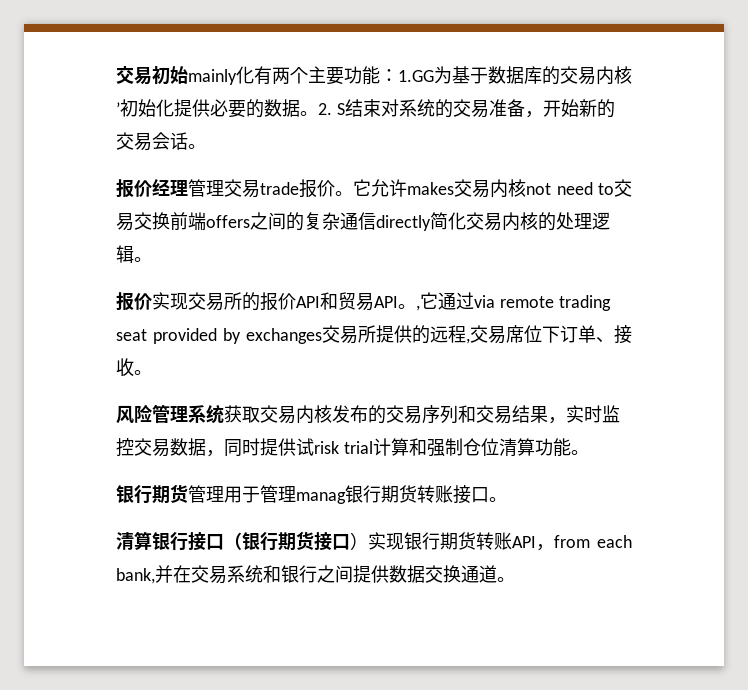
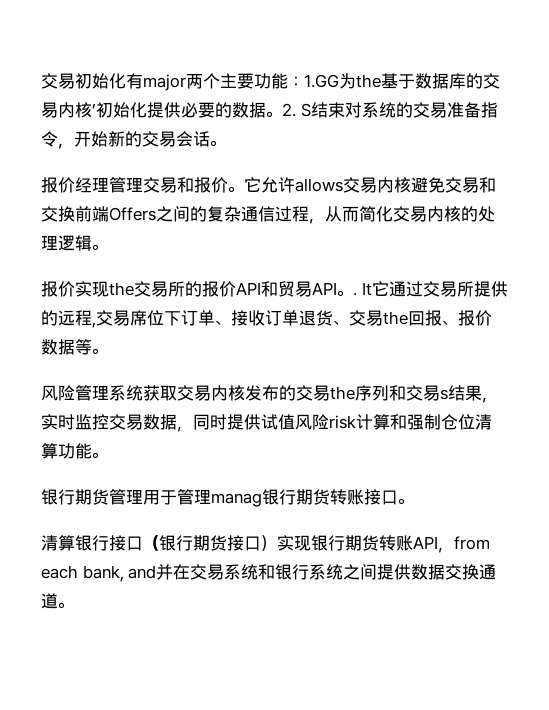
[188,66,272,85] mainly化有 -> [109,73,186,91] 化有major
(452, 75) none -> [356,74,381,88] the
(525, 108) none -> [480,102,498,118] [41,131,58,147] 指令
[260,182,299,195] trade -> [177,177,194,193] 和
[407,179,632,198] [116,213,134,231] makes交易内核not need to交易 -> [295,177,496,193] allows交易内核避免交易和
[206,215,250,228] offers -> [109,207,156,221] Offers
[376,215,431,231] directly -> [275,206,359,224] 过程，从而
(188, 301) none -> [109,282,134,296] the
[416,292,611,311] [116,328,322,344] ,它通过via remote trading seat provided by exchanges -> [353,281,423,297] . It它通过
(134, 367) none -> [265,310,492,326] [41,339,92,355] 订单退货、交易the回报、报价数据等
(422, 415) none -> [330,386,355,400] the
(512, 415) none -> [440,389,448,400] s
[314,441,373,454] risk trial -> [278,414,356,430] 值风险risk
(155, 576) none -> [128,565,157,579] and
(317, 574) none -> [309,564,344,580] 系统

